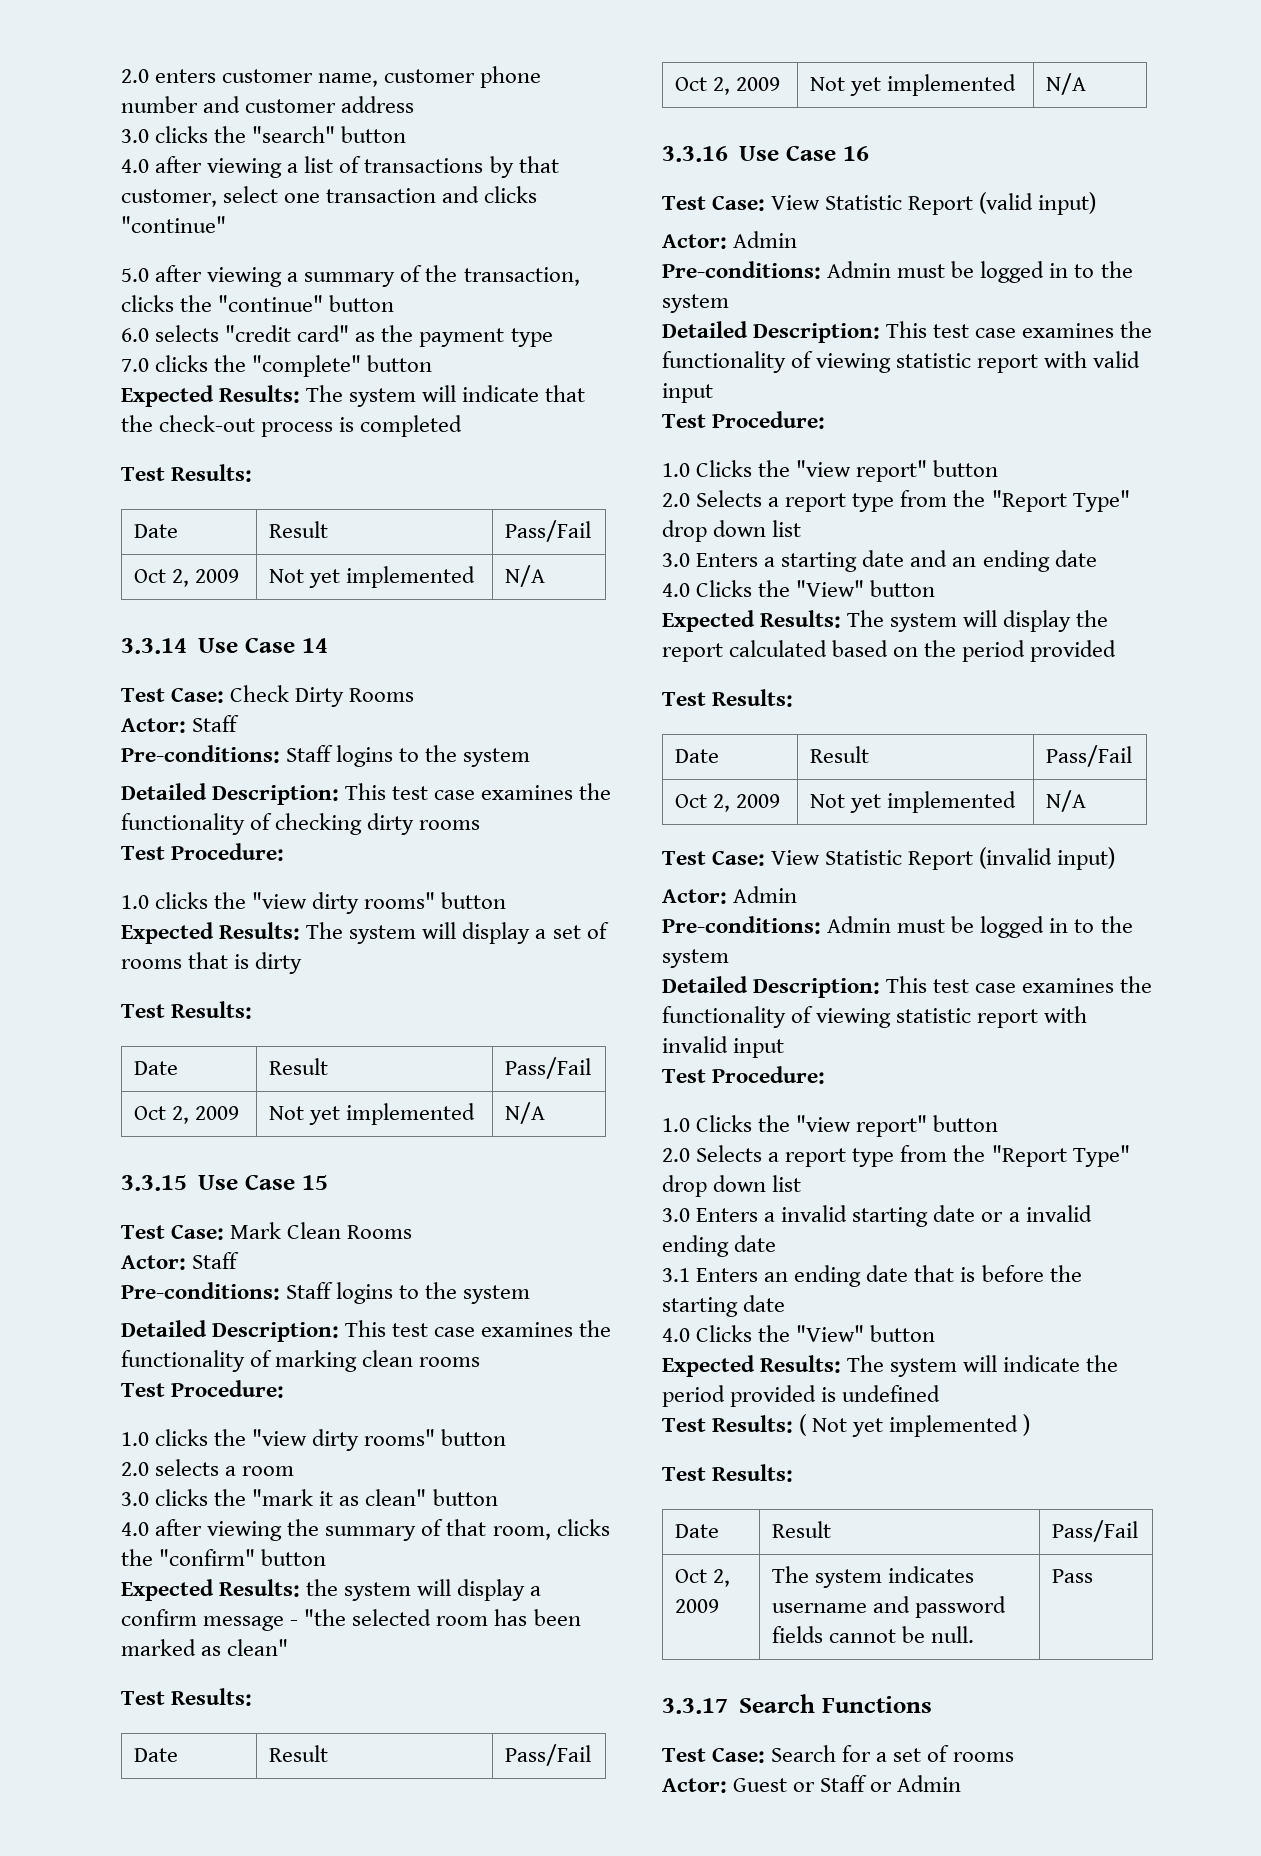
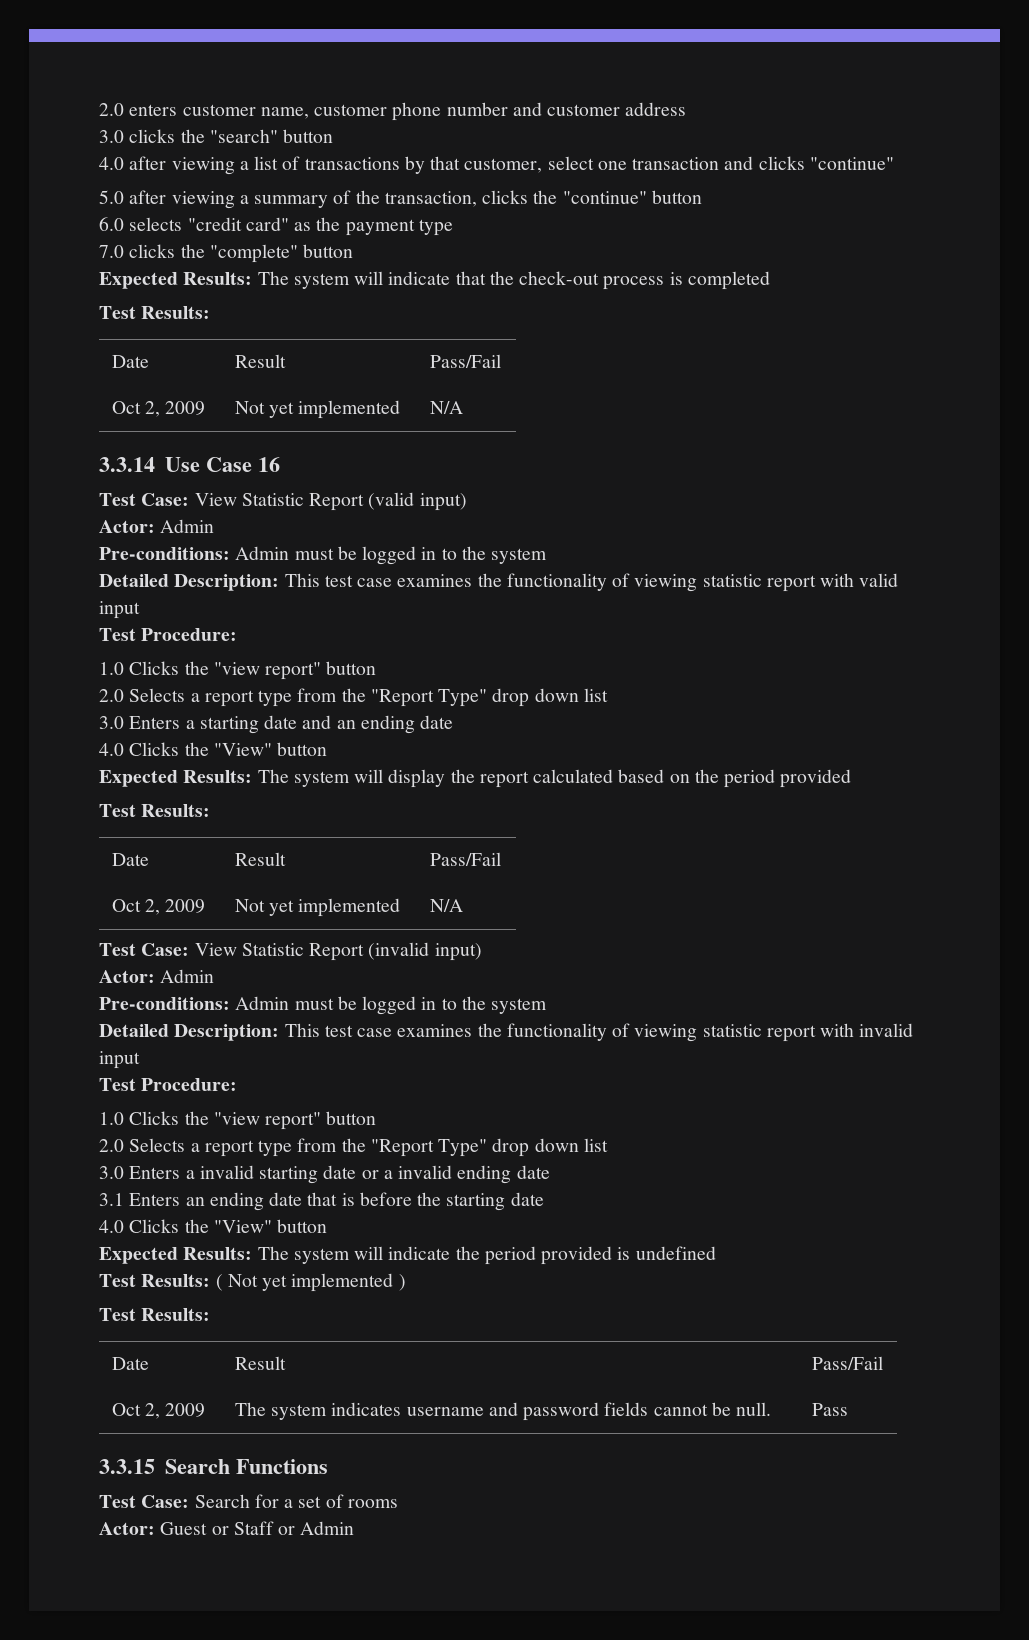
[301,638,328,653] [121,685,415,707] [121,715,240,733] [121,745,531,767] [121,783,612,805] [121,813,481,835] [121,843,285,861] [121,892,507,914] [121,922,609,944] [121,952,303,974] [121,1001,253,1019] [134,1061,179,1075] [269,1058,329,1075] [505,1057,592,1079] [134,1106,240,1124] [269,1103,476,1125] [505,1102,546,1124] [121,1174,328,1191] [121,1222,413,1240] [121,1252,240,1270] [121,1282,531,1304] [121,1320,612,1342] [121,1350,481,1372] [121,1380,285,1398] [121,1429,507,1451] [121,1459,295,1476] [121,1489,498,1506] [121,1519,610,1541] [121,1549,327,1566] [121,1579,542,1601] [121,1609,581,1631] [121,1639,289,1656] [121,1688,253,1706] [134,1748,179,1762] [269,1745,329,1762] [505,1744,592,1766] [675,77,781,95] [810,74,1017,96] [1046,73,1087,95] [662,145,836,162] 14 // Test Case: Check Dirty Rooms // Actor: Staff // Pre-conditions: Staff logins to the system // Detailed Description: This test case examines the functionality of checking dirty rooms // Test Procedure: // 1.0 clicks the "view dirty rooms" button // Expected Results: The system will display a set of rooms that is dirty // Test Results: // Date | Result | Pass/Fail // Oct 2, 2009 | Not yet implemented | N/A // 3.3.15 Use Case 15 // Test Case: Mark Clean Rooms // Actor: Staff // Pre-conditions: Staff logins to the system // Detailed Description: This test case examines the functionality of marking clean rooms // Test Procedure: // 1.0 clicks the "view dirty rooms" button // 2.0 selects a room // 3.0 clicks the "mark it as clean" button // 4.0 after viewing the summary of that room, clicks the "confirm" button // Expected Results: the system will display a confirm message - "the selected room has been marked as clean" // Test Results: // Date | Result | Pass/Fail // Oct 2, 2009 | Not yet implemented | N/A // 3.3.16 Use Case -> (252, 464) none
[662,1698,728,1714] 3.3.17 -> [99,1459,155,1474] 3.3.15

